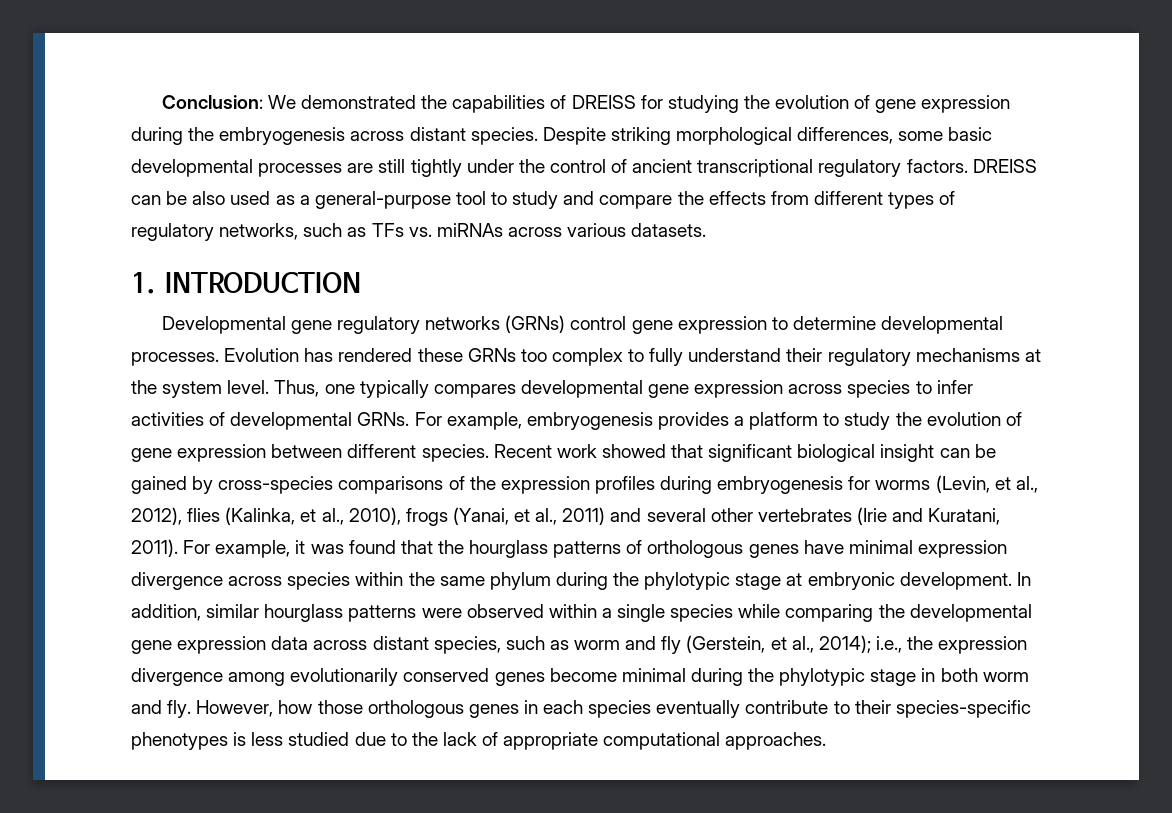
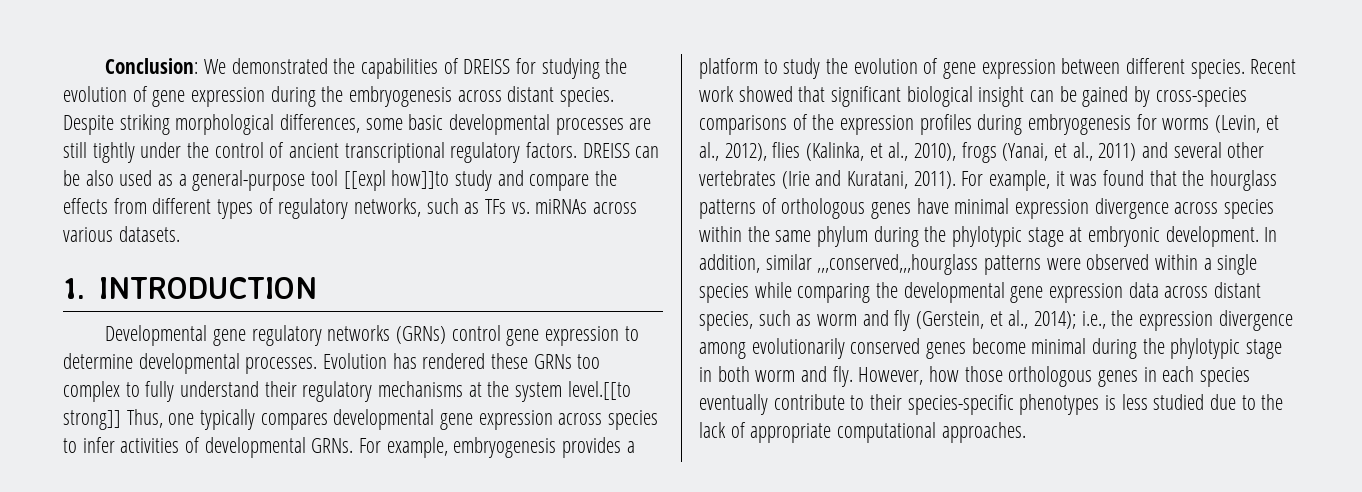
[491,192,508,205] to -> [343,170,450,191] [[expl how]]to
[227,380,270,394] level. -> [567,381,631,400] [63,410,121,430] level.[[to strong]]
[264,604,344,622] hourglass -> [817,254,979,275] ,,,conserved,,,hourglass

